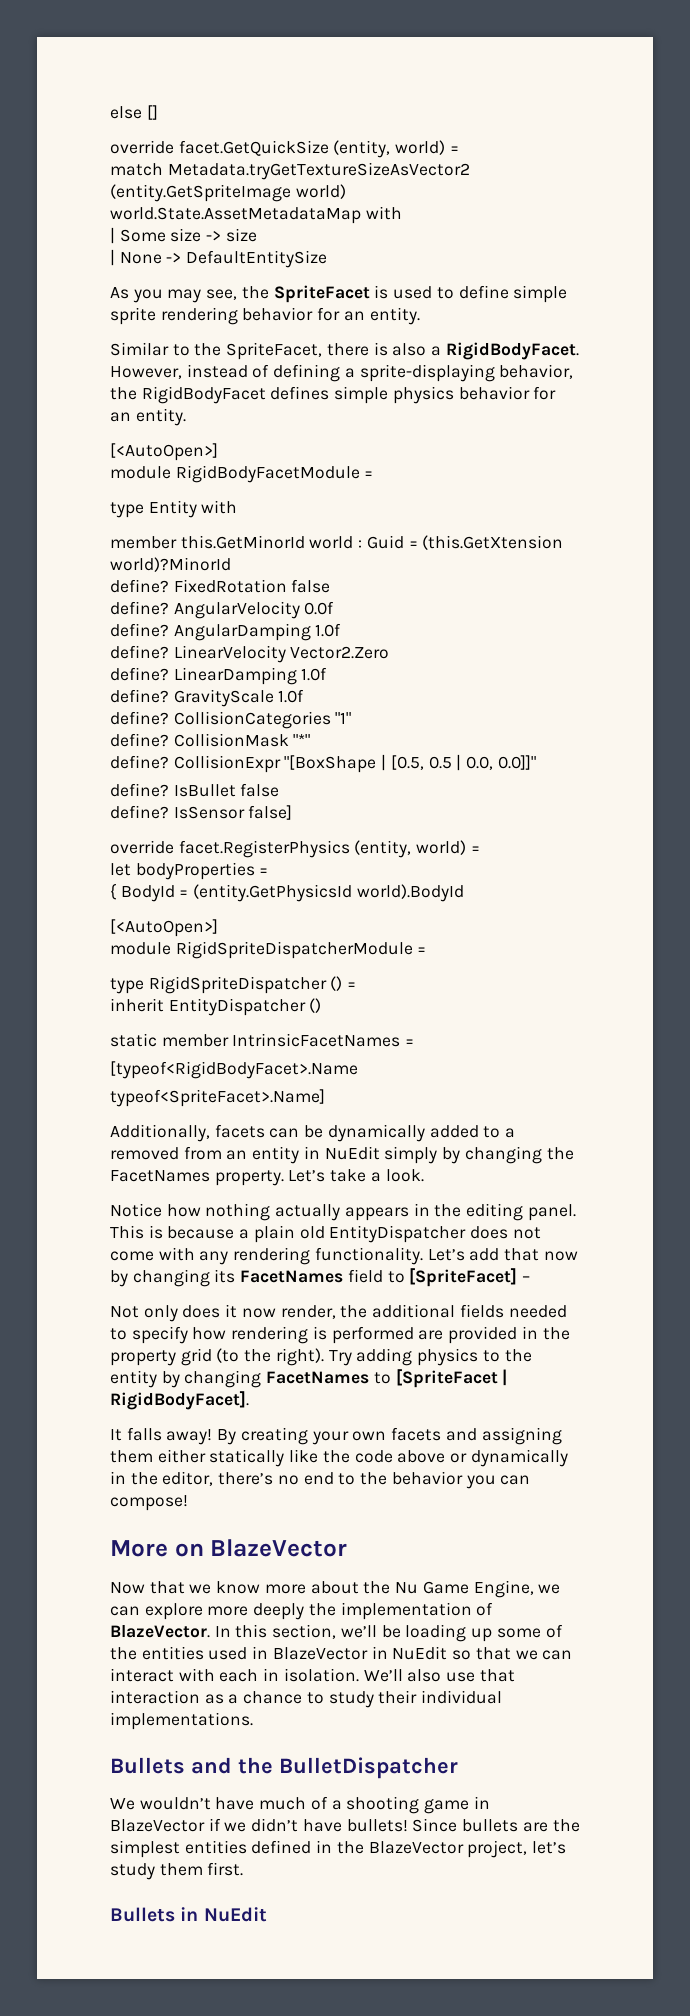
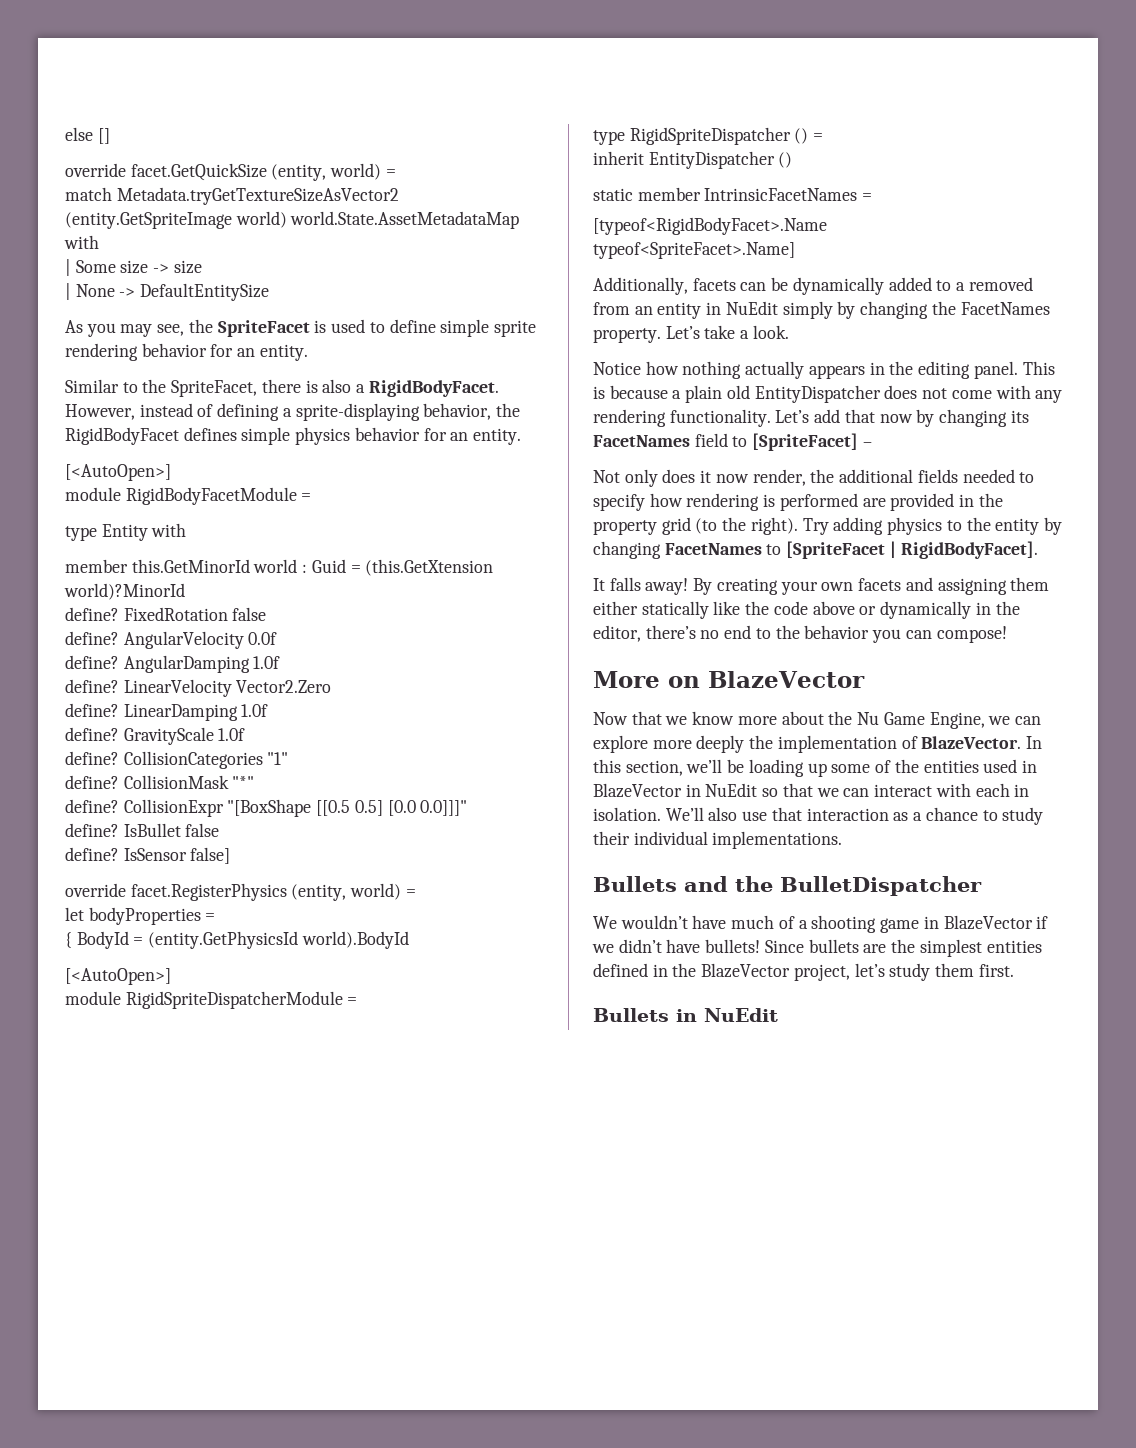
[381,754,536,771] | [0.5, 0.5 | 0.0, 0.0]]" -> [316,800,468,816] [[0.5 0.5] [0.0 0.0]]]"

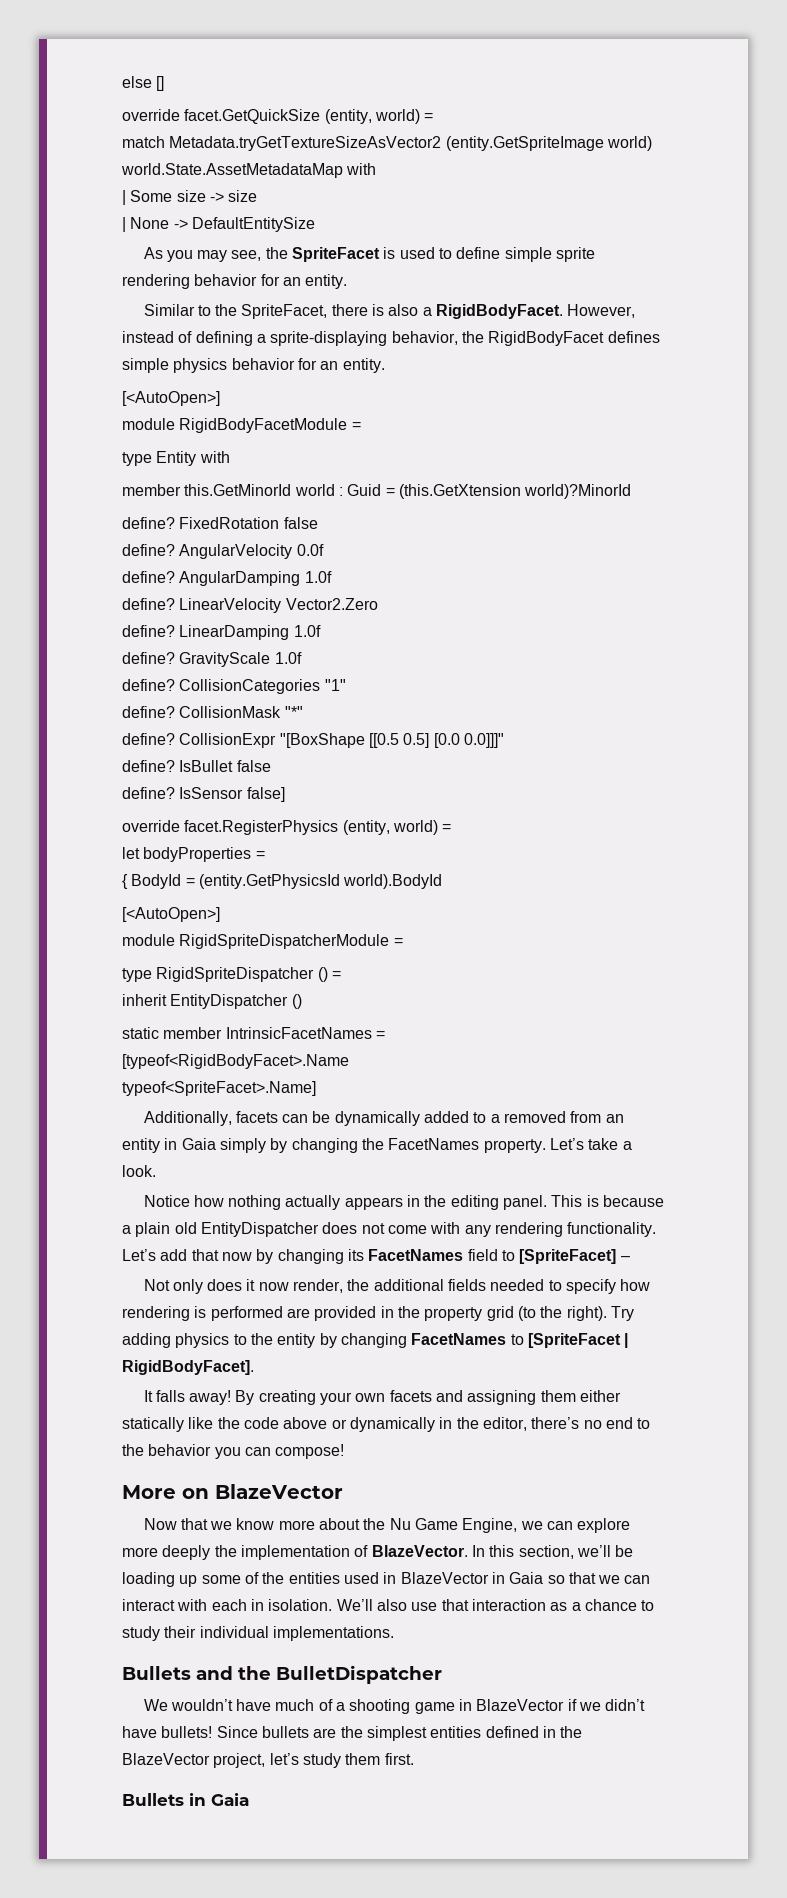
[725,301,778,315] NuEdit -> [181,1138,216,1150] Gaia
[705,783,758,797] NuEdit -> [509,1572,544,1584] Gaia
[704,1008,778,1022] NuEdit -> [211,1793,249,1806] Gaia

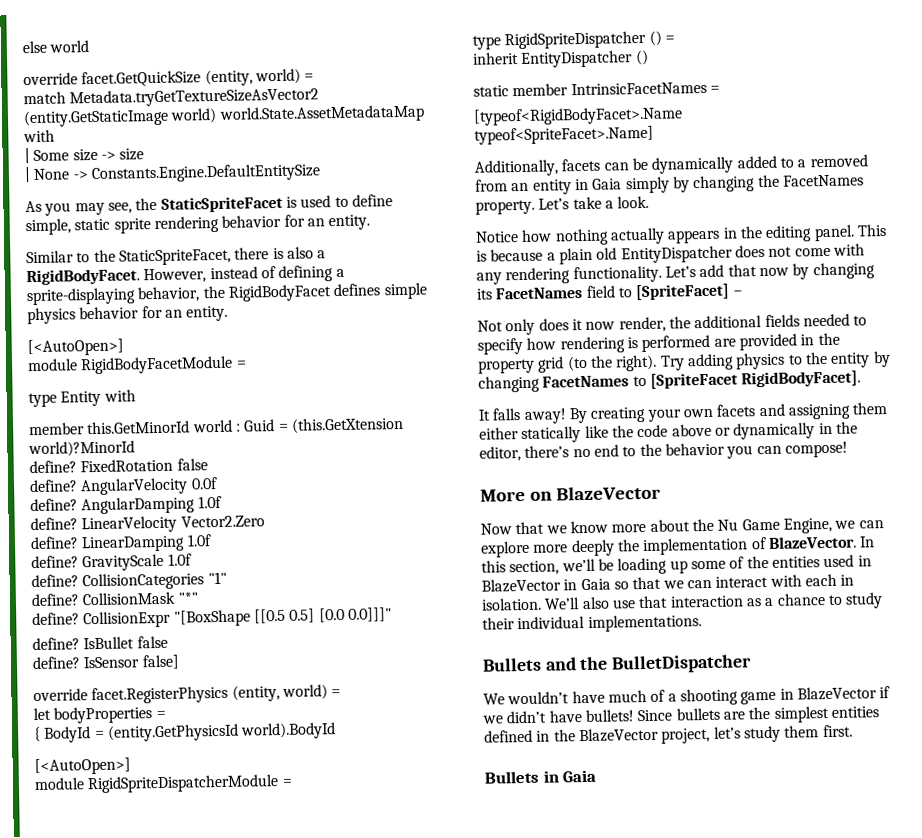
[156,76,165,91] [] -> [49,40,90,53] world
[445,136,604,151] (entity.GetSpriteImage -> [23,108,169,128] (entity.GetStaticImage
[191,217,315,232] DefaultEntitySize -> [90,163,321,184] Constants.Engine.DefaultEntitySize
[292,247,381,262] SpriteFacet -> [160,195,283,213] StaticSpriteFacet
[504,247,552,262] simple -> [25,218,111,236] simple, static
[241,304,328,319] SpriteFacet, -> [118,248,231,266] StaticSpriteFacet,
[624,1333,629,1348] | -> (738, 380) none

